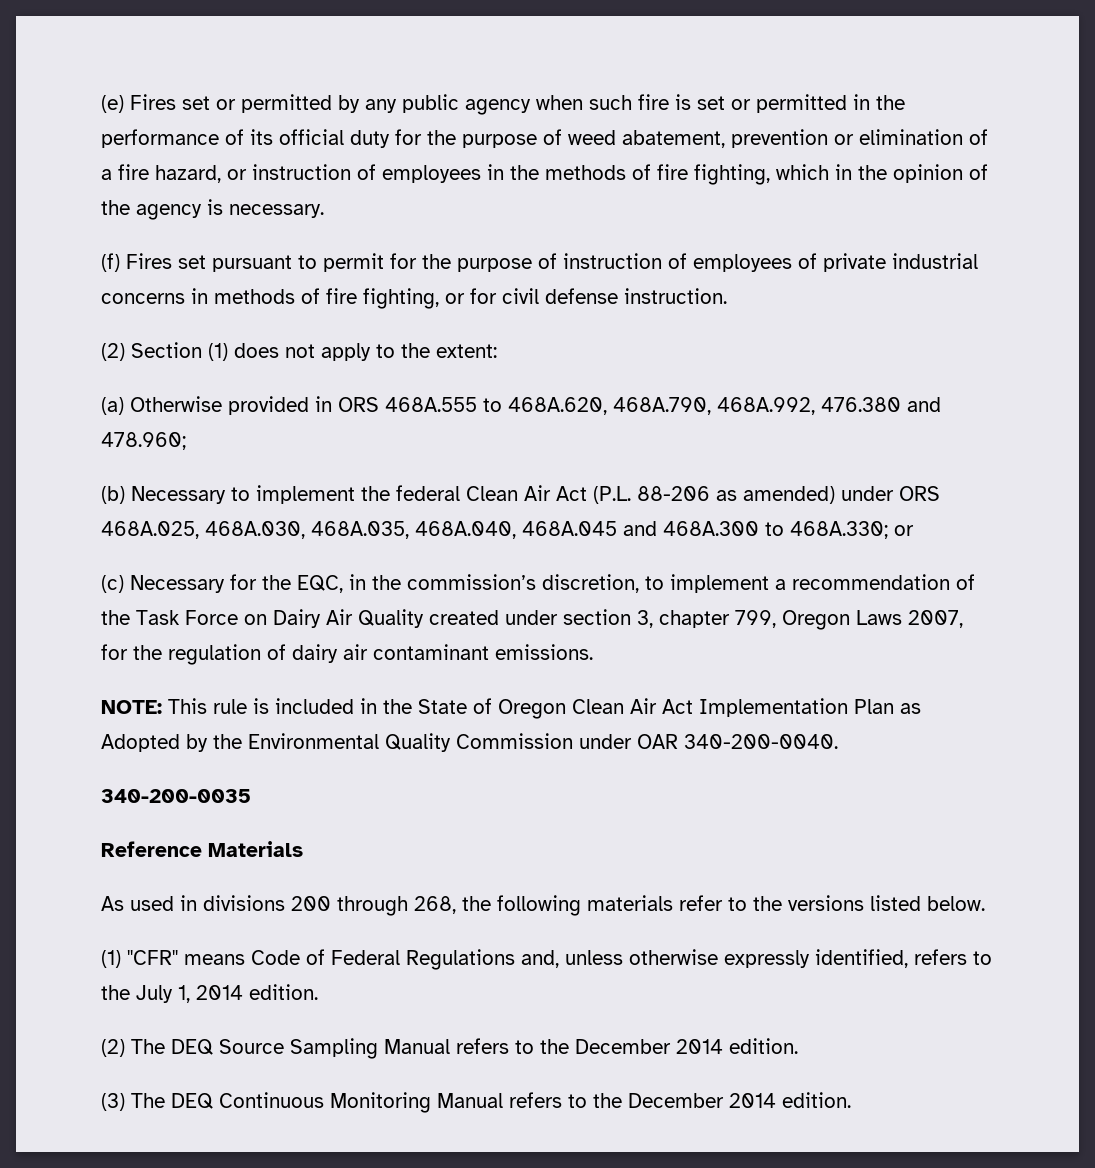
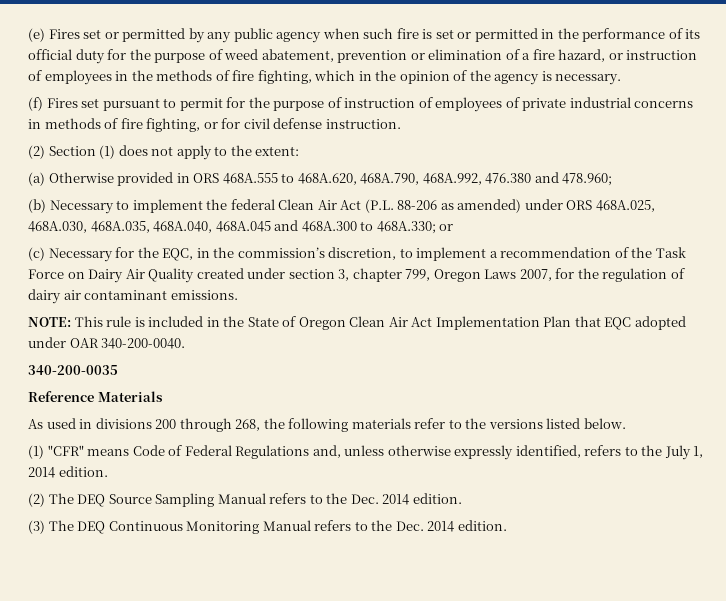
[900,703,921,714] [101,733,573,752] as Adopted by the Environmental Quality Commission -> [574,316,686,330] that EQC adopted
[575,1039,671,1054] December -> [350,494,379,504] Dec.
[628,1093,724,1108] December -> [395,521,424,531] Dec.

